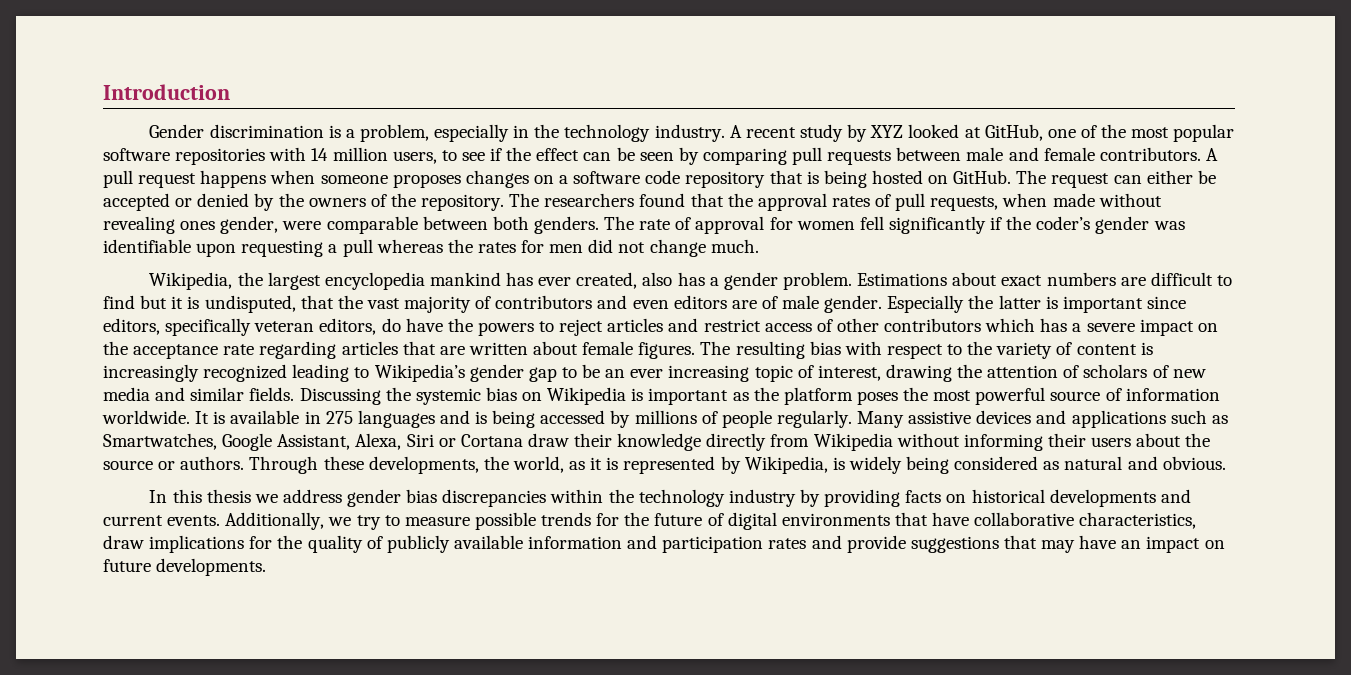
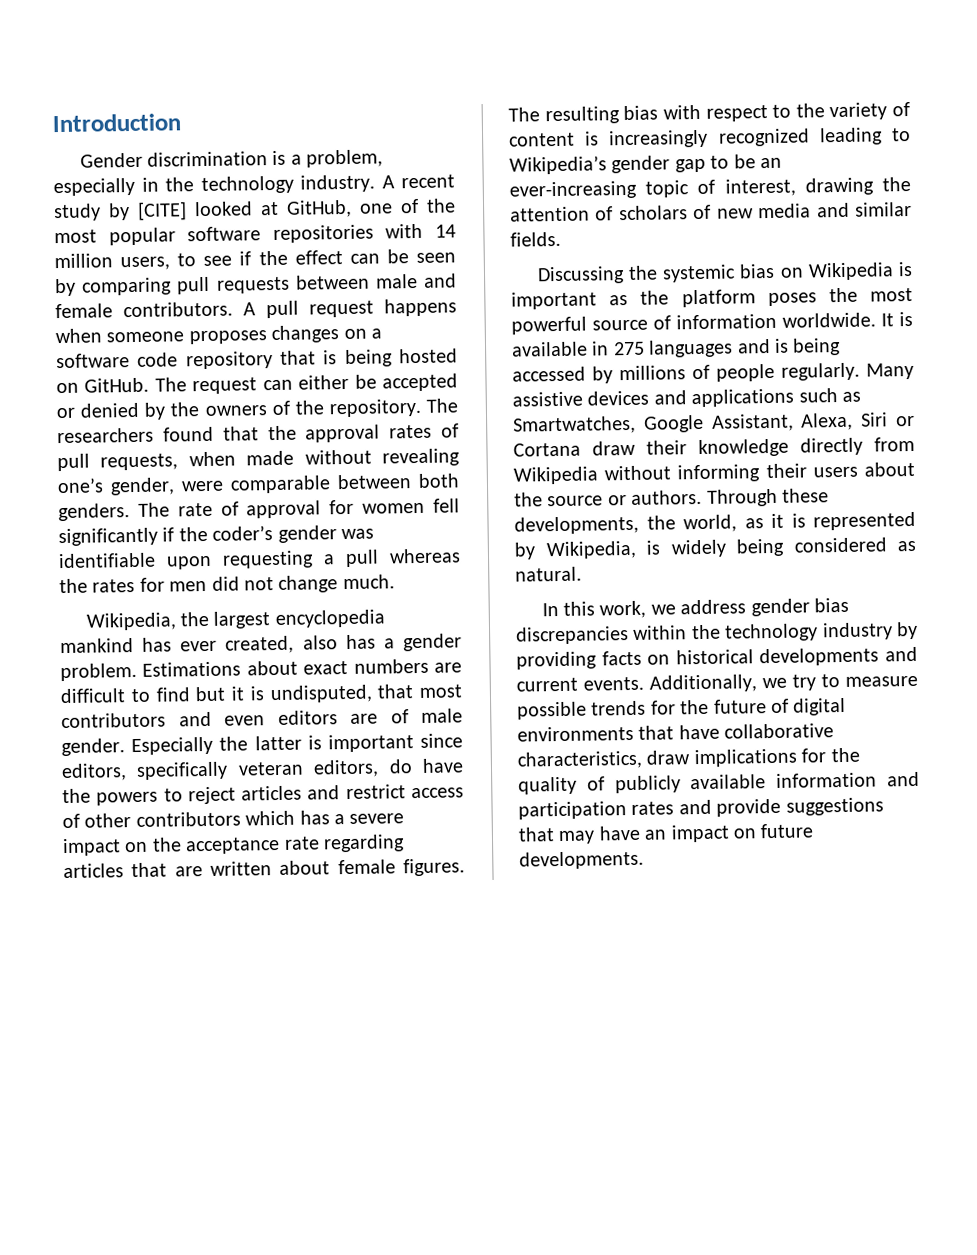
[870,125,904,138] XYZ -> [137,201,187,221] [CITE]
[180,221,216,230] ones -> [57,477,104,494] one’s
[337,295,492,313] the vast majority of -> [419,684,462,698] most
[630,365,750,382] ever increasing -> [509,180,637,200] ever-increasing
(295, 394) none -> (561, 239) //
[1064,456,1226,470] natural and obvious. -> [515,566,582,582] natural.
[206,489,251,503] thesis -> [599,600,647,619] work,

